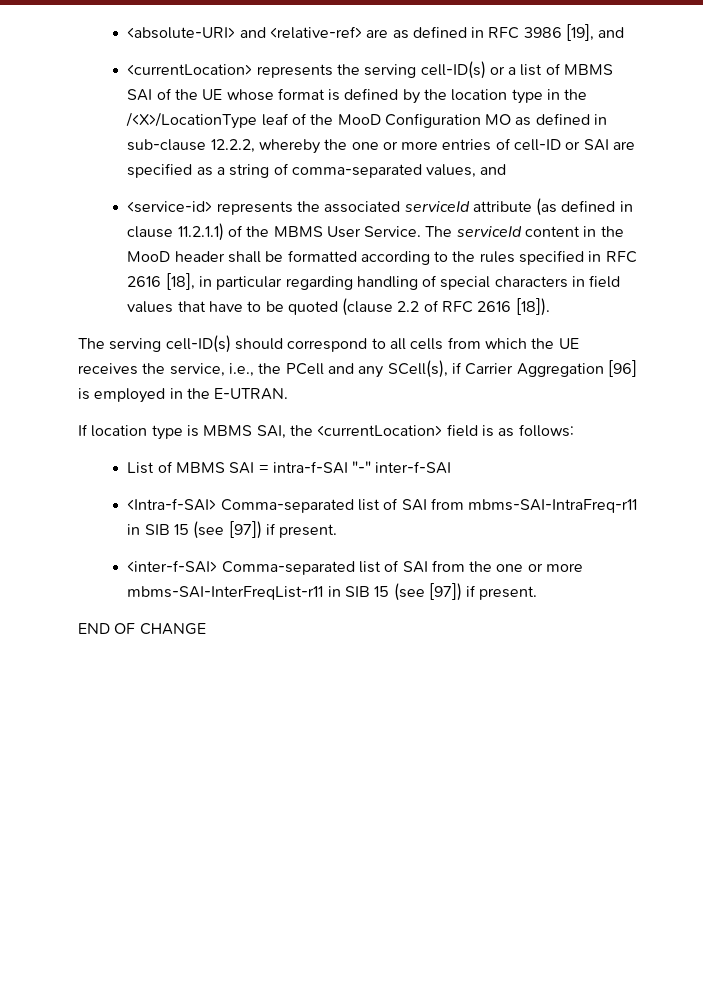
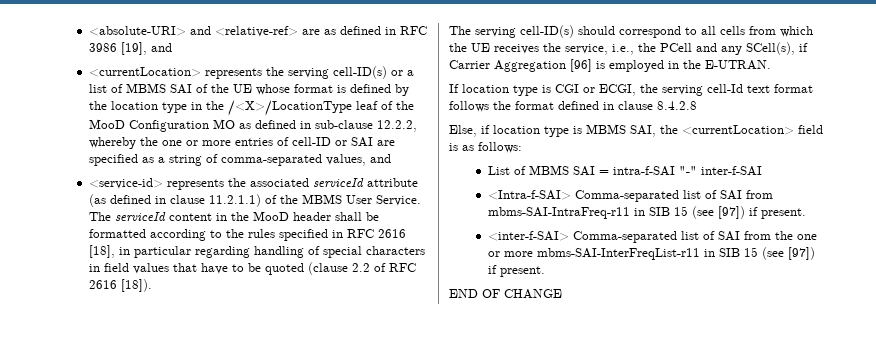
(199, 431) none -> [555,84,813,96] [449,101,697,112] [449,125,582,137] CGI or ECGI, the serving cell-Id text format follows the format defined in clause 8.4.2.8 // Else, if location type is

